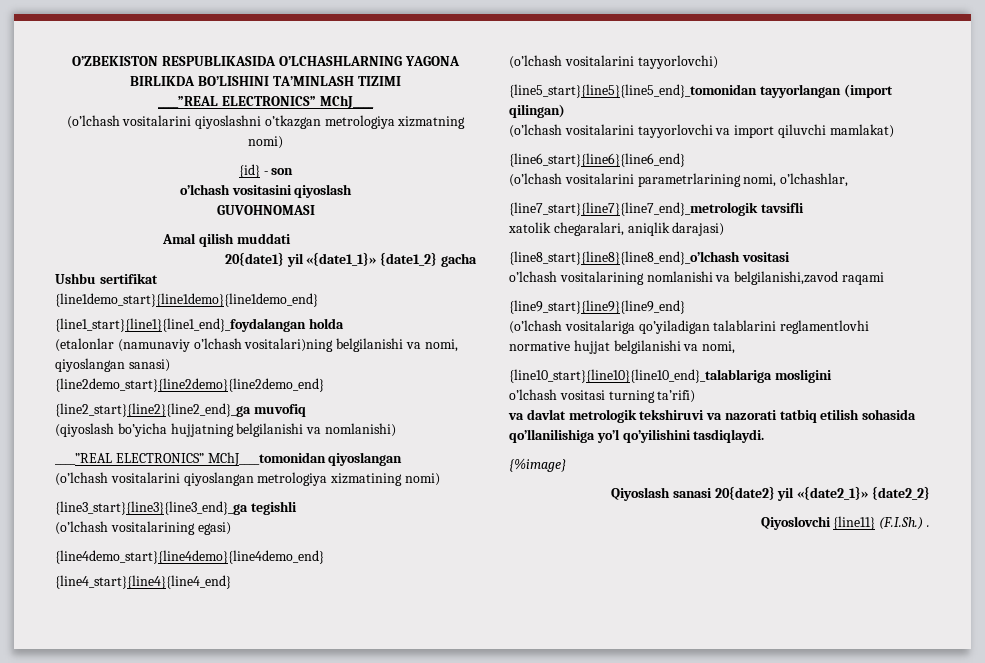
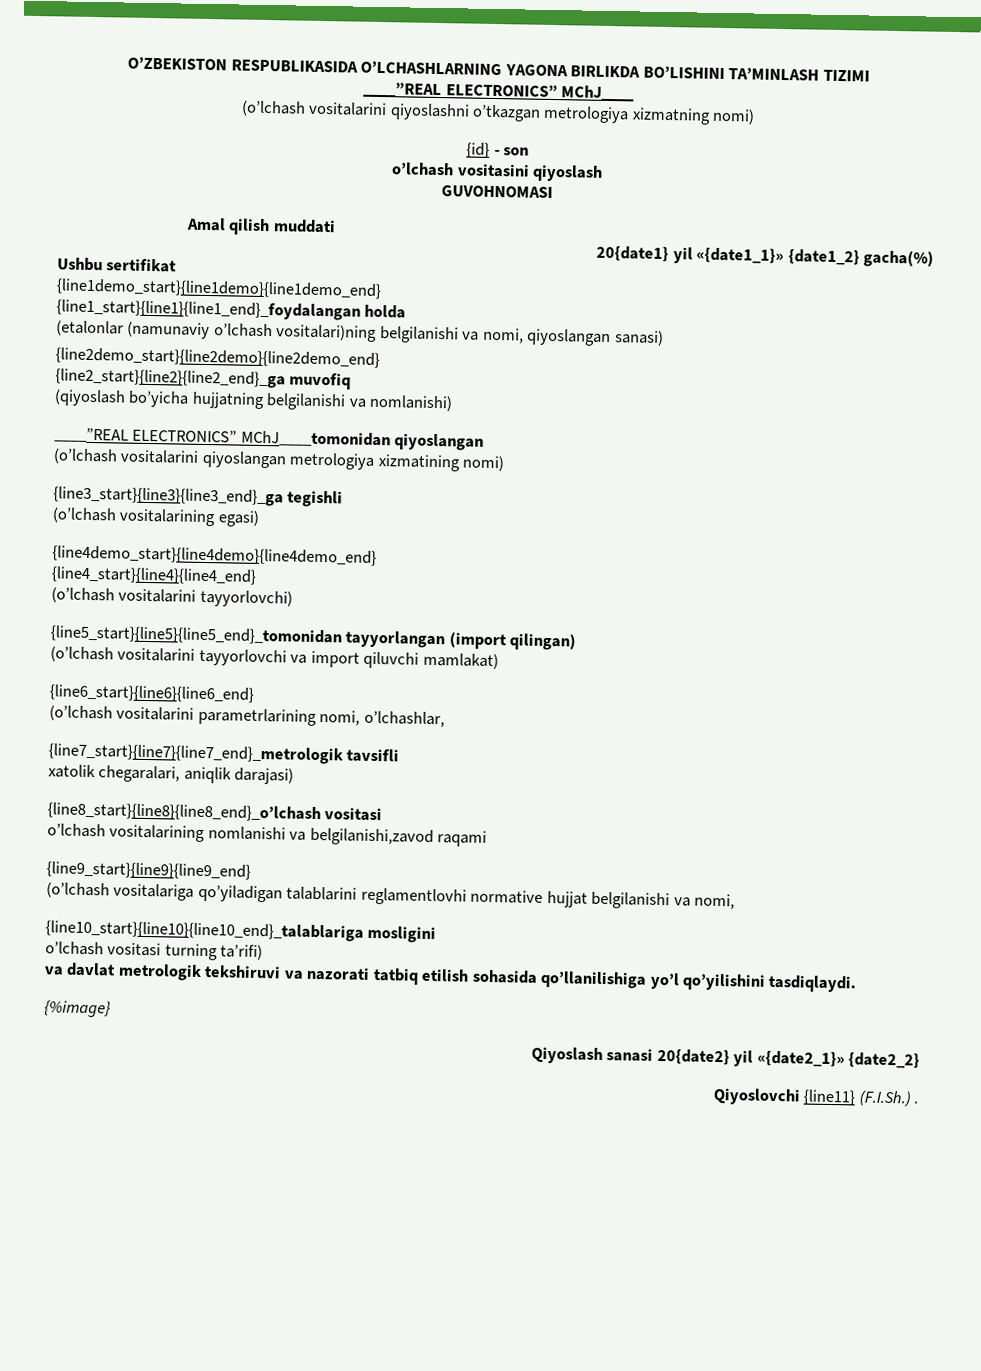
[440,253,477,267] gacha -> [863,249,935,268] gacha(%)

